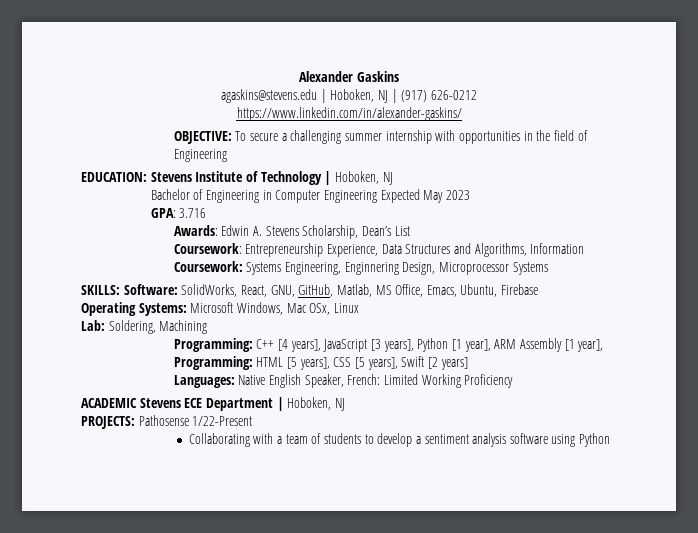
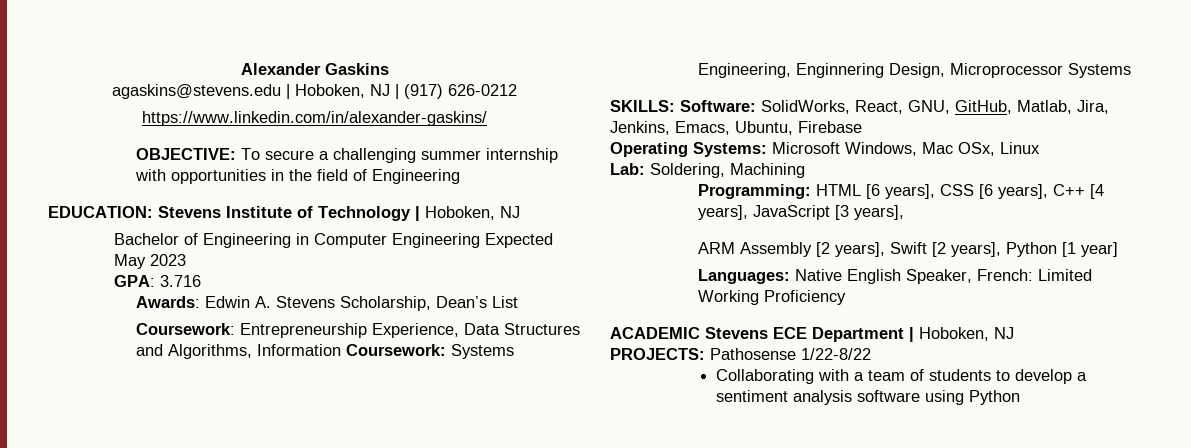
[375,284,424,297] MS Office, -> [1077,100,1109,114] [610,121,670,135] Jira, Jenkins,
(253, 345) none -> [816,184,1049,199] HTML [6 years], CSS [6 years],
[417,338,604,352] [173,356,468,370] Python [1 year], ARM Assembly [1 year], Programming: HTML [5 years], CSS [5 years], Swift [2 years] -> [698,242,1119,257] // ARM Assembly [2 years], Swift [2 years], Python [1 year]
[192,416,253,426] 1/22-Present -> [801,348,871,360] 1/22-8/22

